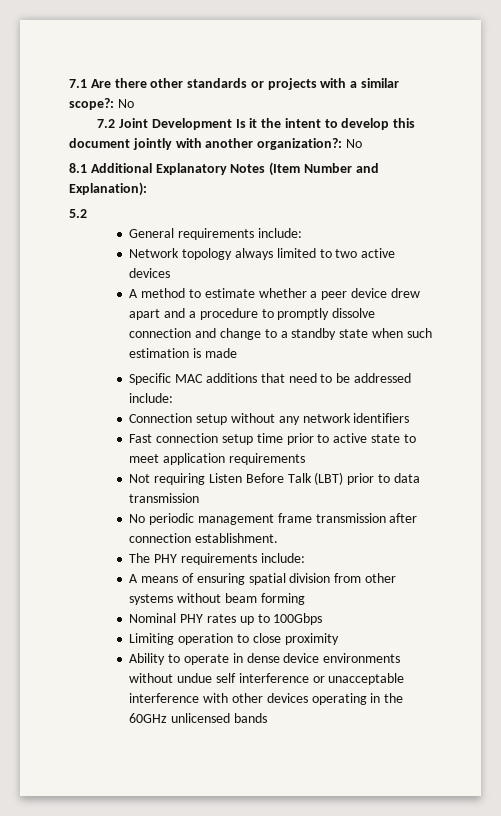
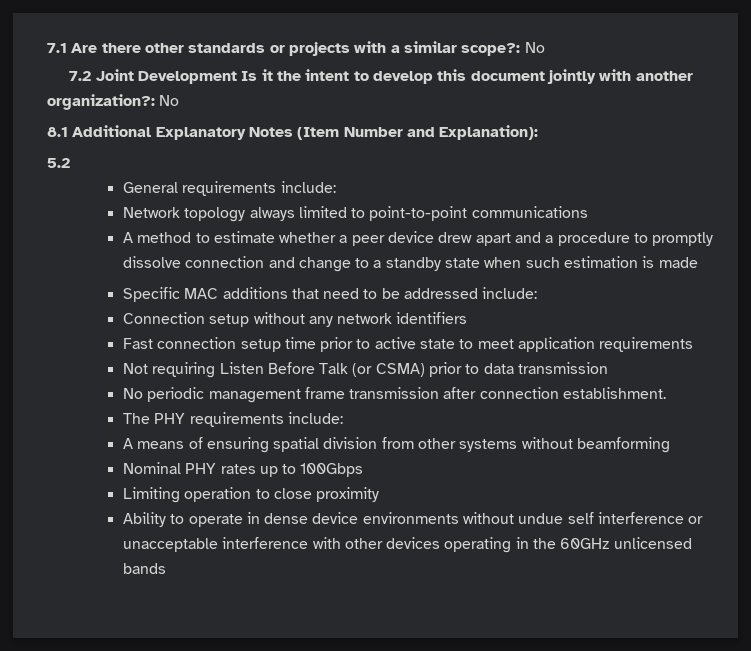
[335,248,396,258] [129,268,171,278] two active devices -> [369,206,588,221] point-to-point communications
[314,472,344,485] (LBT) -> [352,363,425,377] (or CSMA)
[224,593,305,605] beam forming -> [577,437,671,453] beamforming

